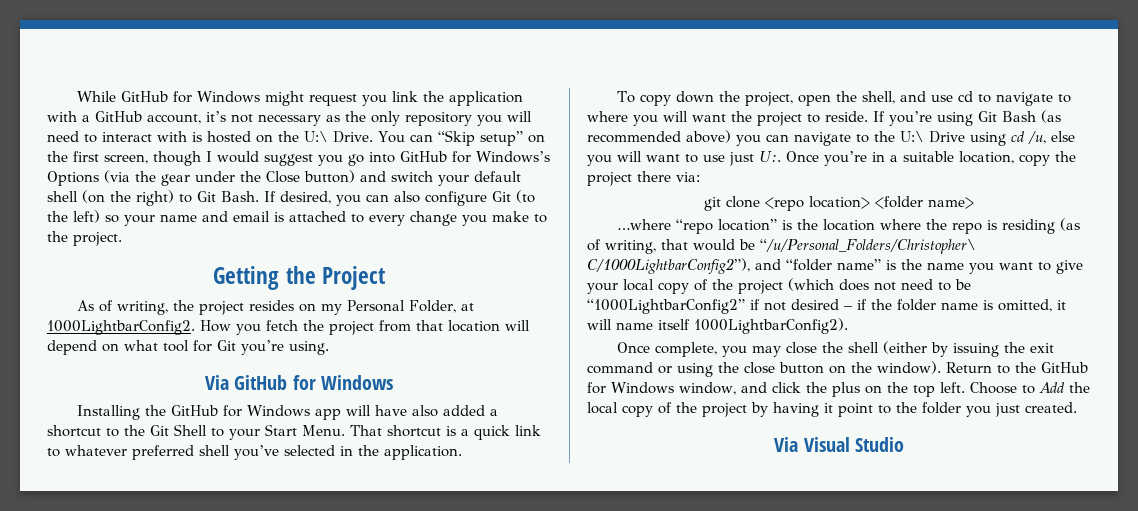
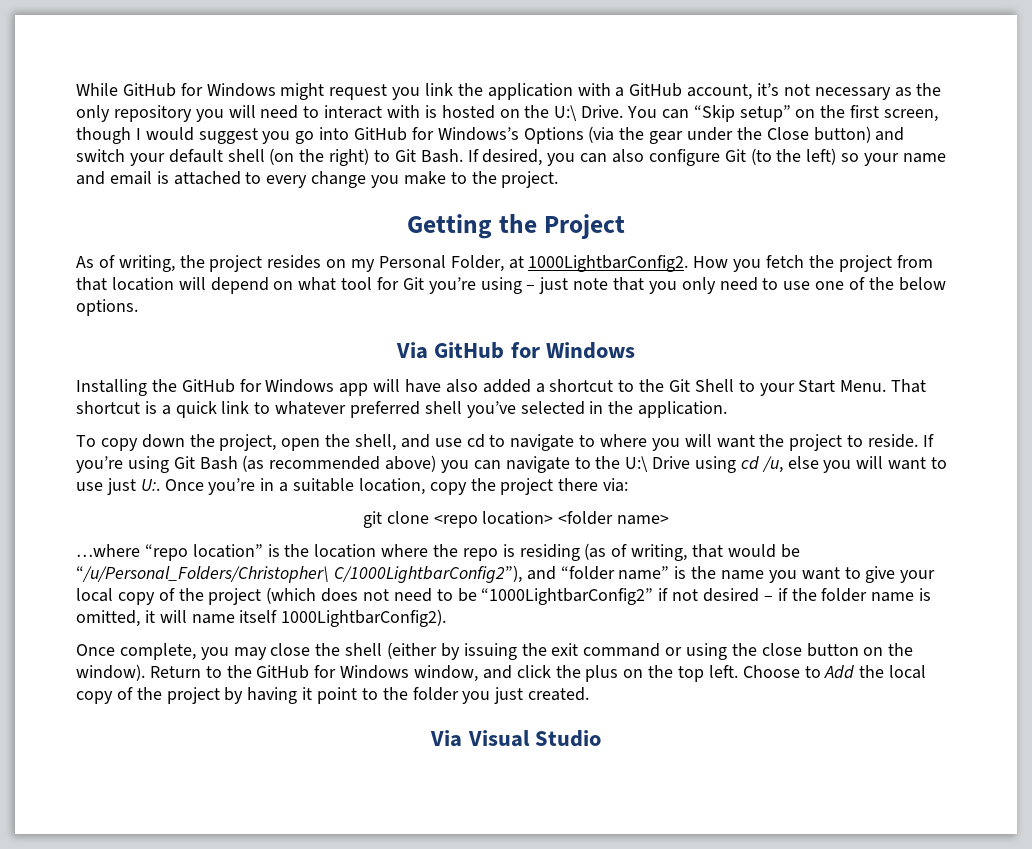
[289,341,329,355] using. -> [480,277,946,294] [76,299,138,316] using – just note that you only need to use one of the below options.

